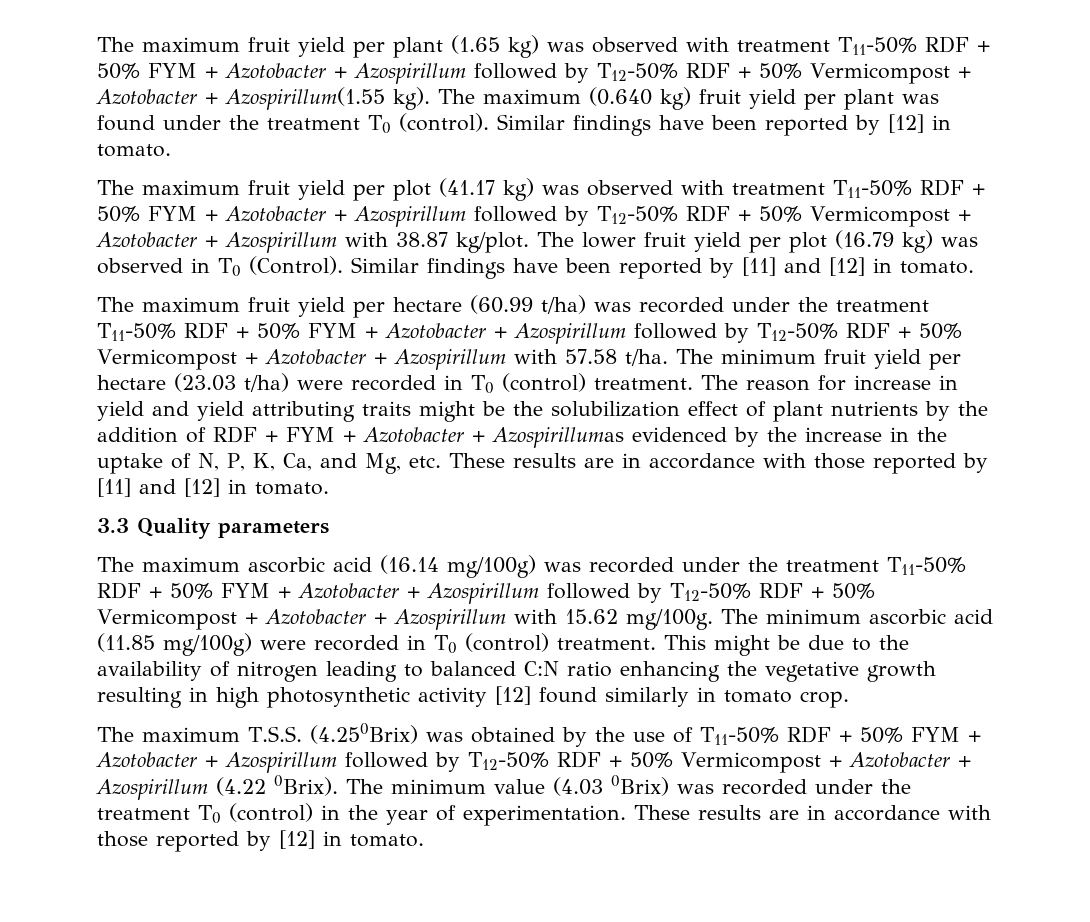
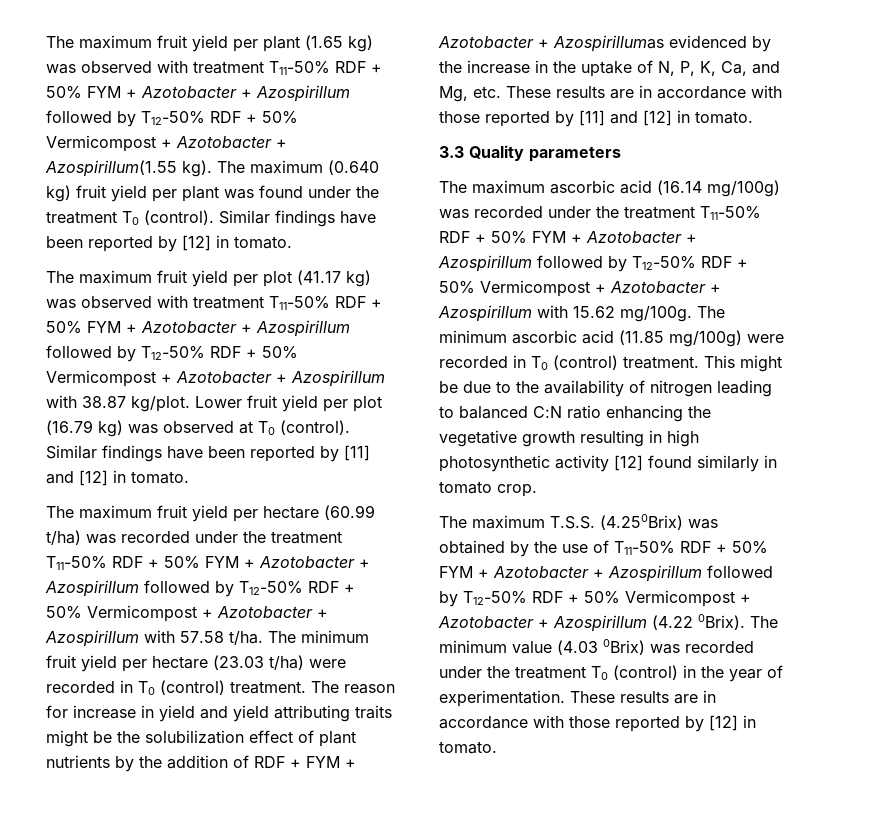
[537,232,636,248] The lower -> [195,396,242,408] Lower
[191,256,343,277] in T0 (Control). -> [239,420,350,435] at T0 (control).

